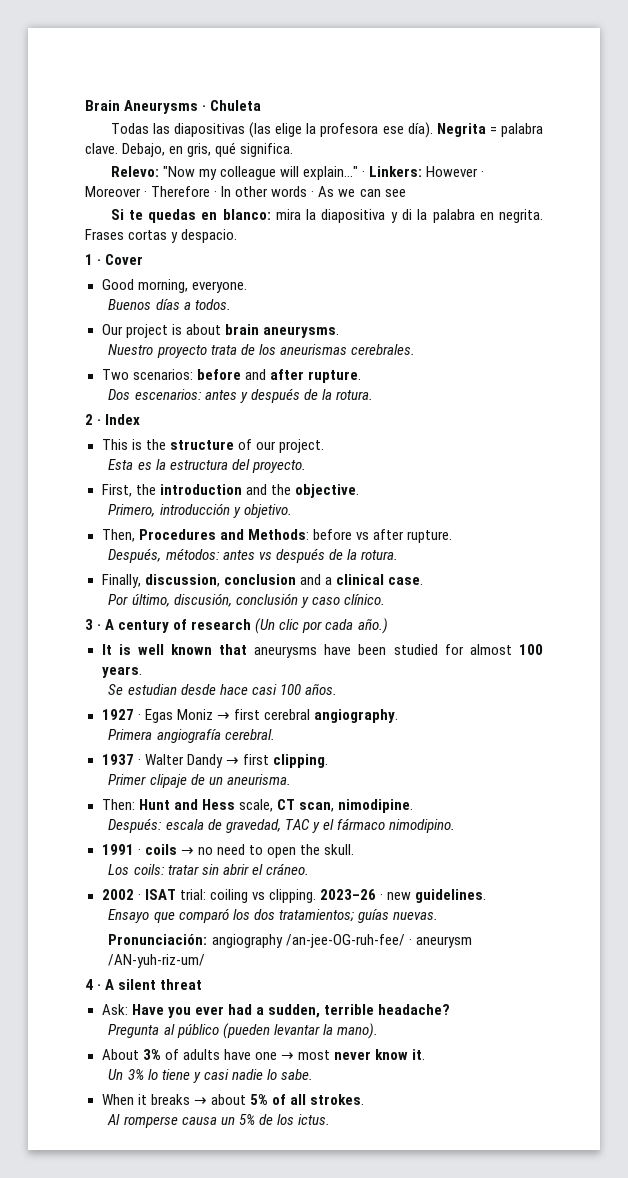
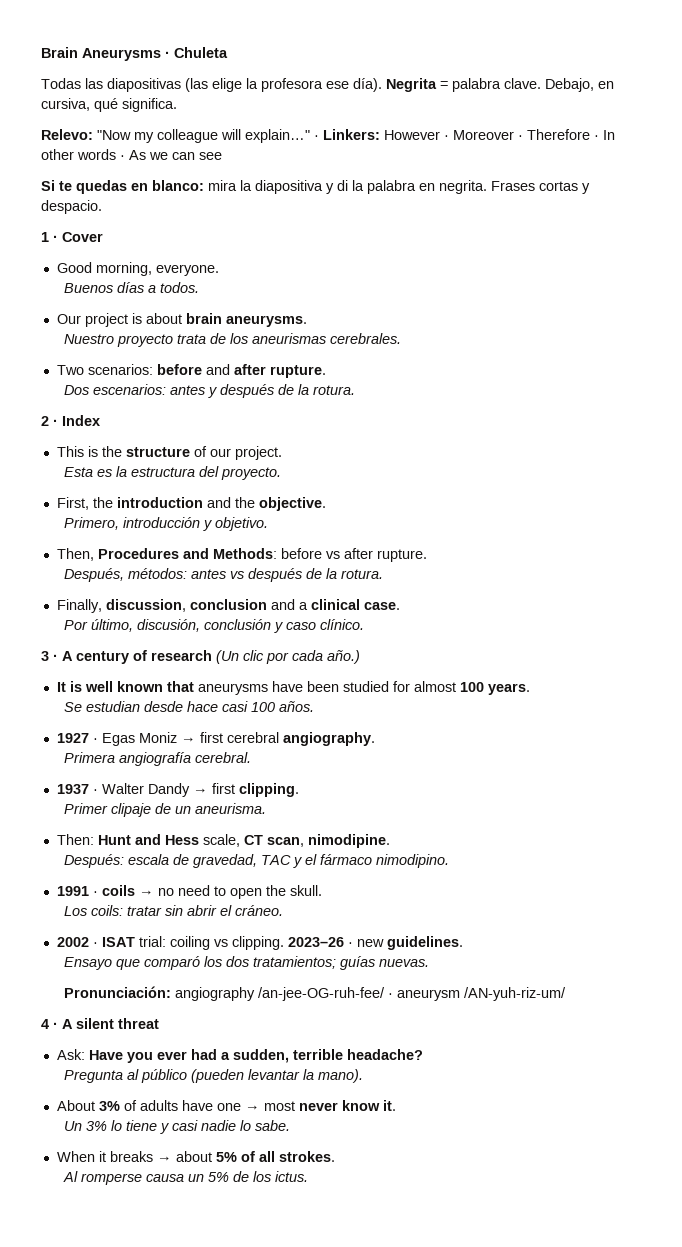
[187,143,212,157] gris, -> [41,98,90,111] cursiva,

